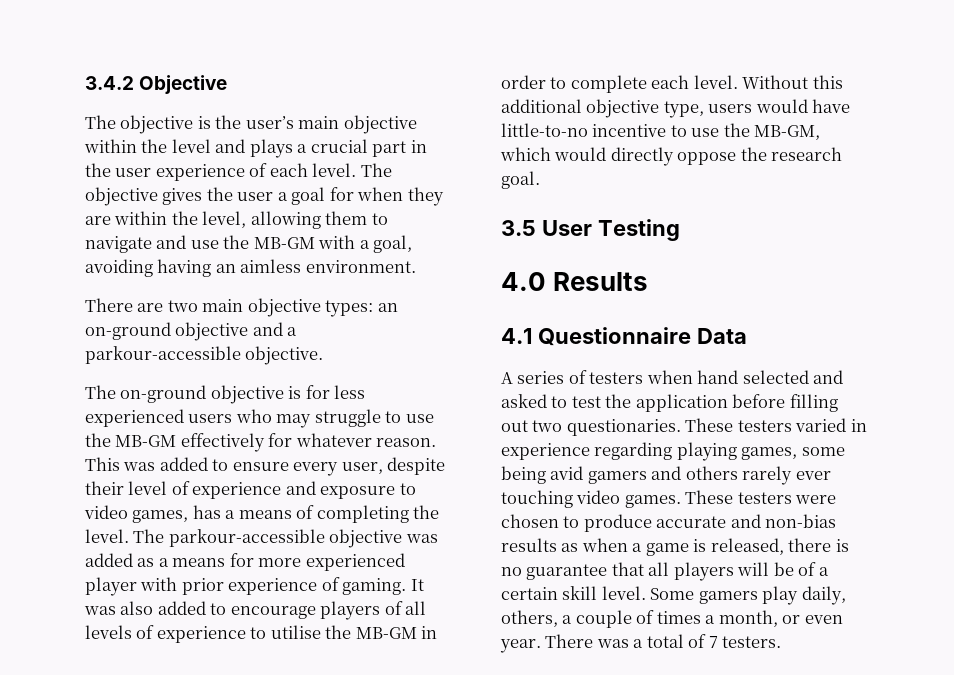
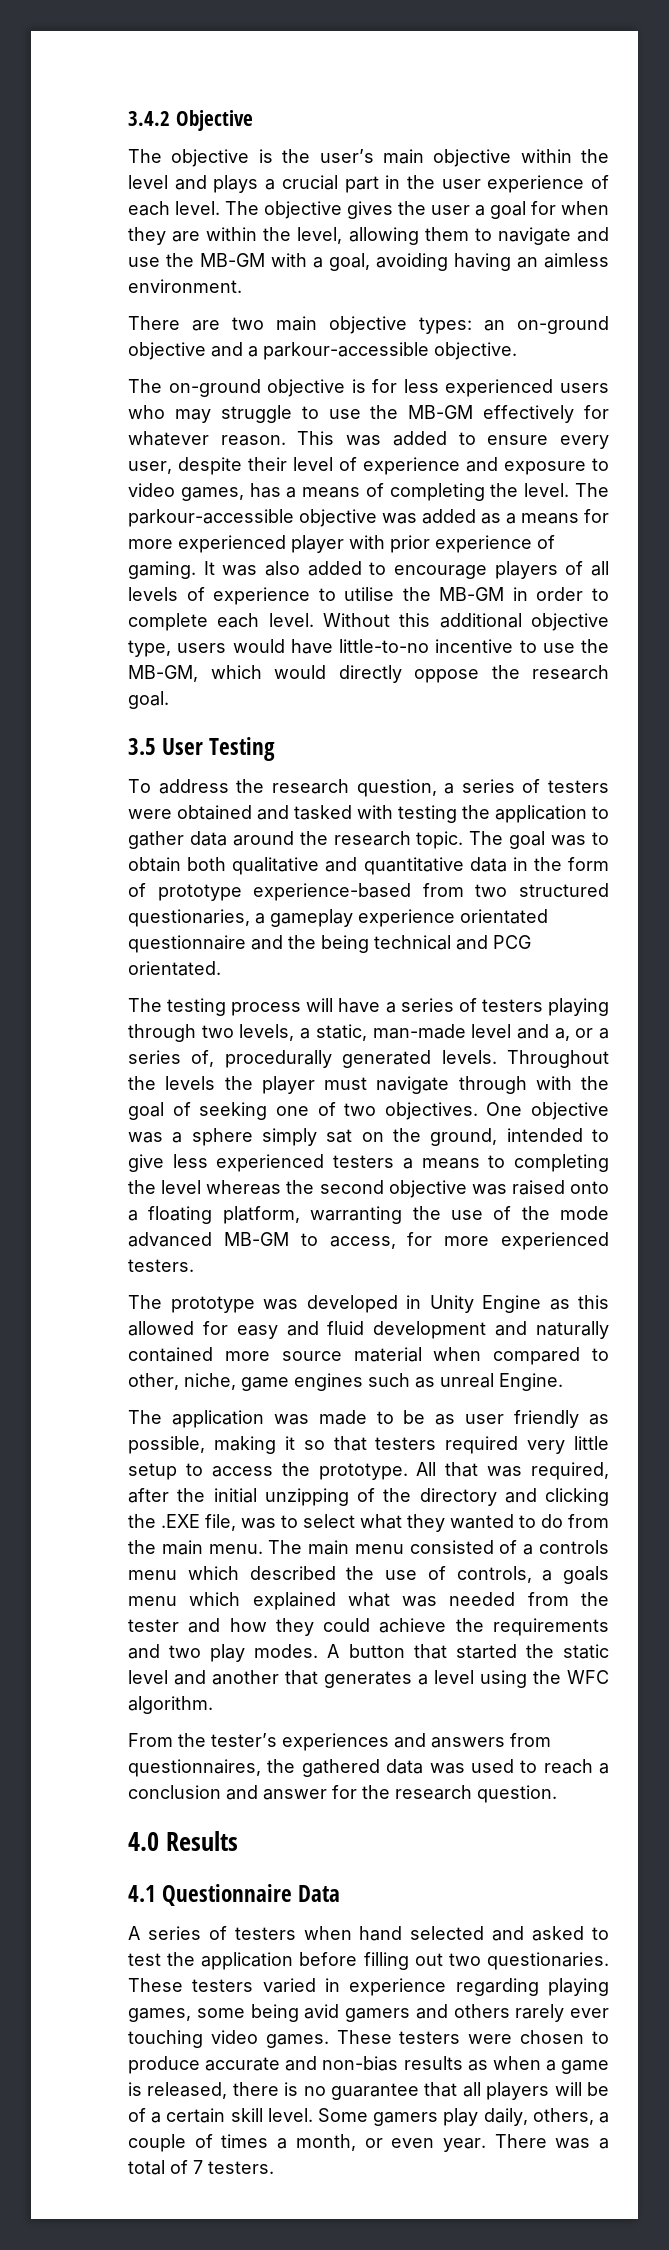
(680, 230) none -> [128,779,609,797] [128,805,609,823] [128,831,610,849] [128,857,609,875] [128,883,609,901] [128,909,548,927] [128,935,531,953] [128,961,221,976] [128,998,609,1016] [128,1024,609,1042] [128,1050,609,1068] [128,1076,609,1094] [128,1102,609,1120] [128,1128,609,1146] [128,1154,609,1172] [128,1180,609,1198] [128,1206,609,1224] [128,1232,609,1250] [128,1259,194,1272] [128,1295,609,1313] [128,1321,609,1339] [128,1347,609,1365] [128,1373,563,1391] [128,1410,610,1428] [128,1436,609,1454] [128,1462,609,1480] [128,1488,609,1506] [128,1514,609,1532] [128,1540,609,1555] [128,1566,609,1584] [128,1592,609,1610] [128,1618,609,1636] [128,1644,609,1662] [128,1670,609,1688] [128,1696,213,1714] [128,1733,551,1751] [128,1759,609,1777] [128,1785,557,1803] // To address the research question, a series of testers were obtained and tasked with testing the application to gather data around the research topic. The goal was to obtain both qualitative and quantitative data in the form of prototype experience-based from two structured questionaries, a gameplay experience orientated questionnaire and the being technical and PCG orientated. // The testing process will have a series of testers playing through two levels, a static, man-made level and a, or a series of, procedurally generated levels. Throughout the levels the player must navigate through with the goal of seeking one of two objectives. One objective was a sphere simply sat on the ground, intended to give less experienced testers a means to completing the level whereas the second objective was raised onto a floating platform, warranting the use of the mode advanced MB-GM to access, for more experienced testers. // The prototype was developed in Unity Engine as this allowed for easy and fluid development and naturally contained more source material when compared to other, niche, game engines such as unreal Engine. // The application was made to be as user friendly as possible, making it so that testers required very little setup to access the prototype. All that was required, after the initial unzipping of the directory and clicking the .EXE file, was to select what they wanted to do from the main menu. The main menu consisted of a controls menu which described the use of controls, a goals menu which explained what was needed from the tester and how they could achieve the requirements and two play modes. A button that started the static level and another that generates a level using the WFC algorithm. // From the tester’s experiences and answers from questionnaires, the gathered data was used to reach a conclusion and answer for the research question.

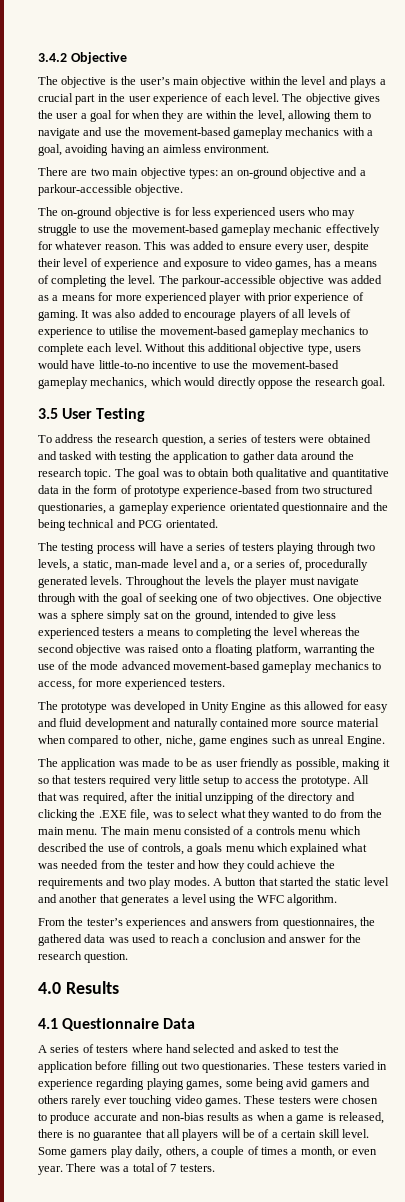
[200,253,265,267] MB-GM -> [143,127,340,139] movement-based gameplay mechanics
[408,405,474,419] MB-GM -> [131,224,323,236] movement-based gameplay mechanic
[439,587,584,601] MB-GM in order -> [159,326,356,338] movement-based gameplay mechanics
[128,665,198,682] MB-GM, -> [251,360,339,369] [38,377,148,389] movement-based gameplay mechanics,
[223,1232,289,1246] MB-GM -> [172,661,369,673] movement-based gameplay mechanics
[303,1926,352,1940] when -> [131,1044,163,1053] where

